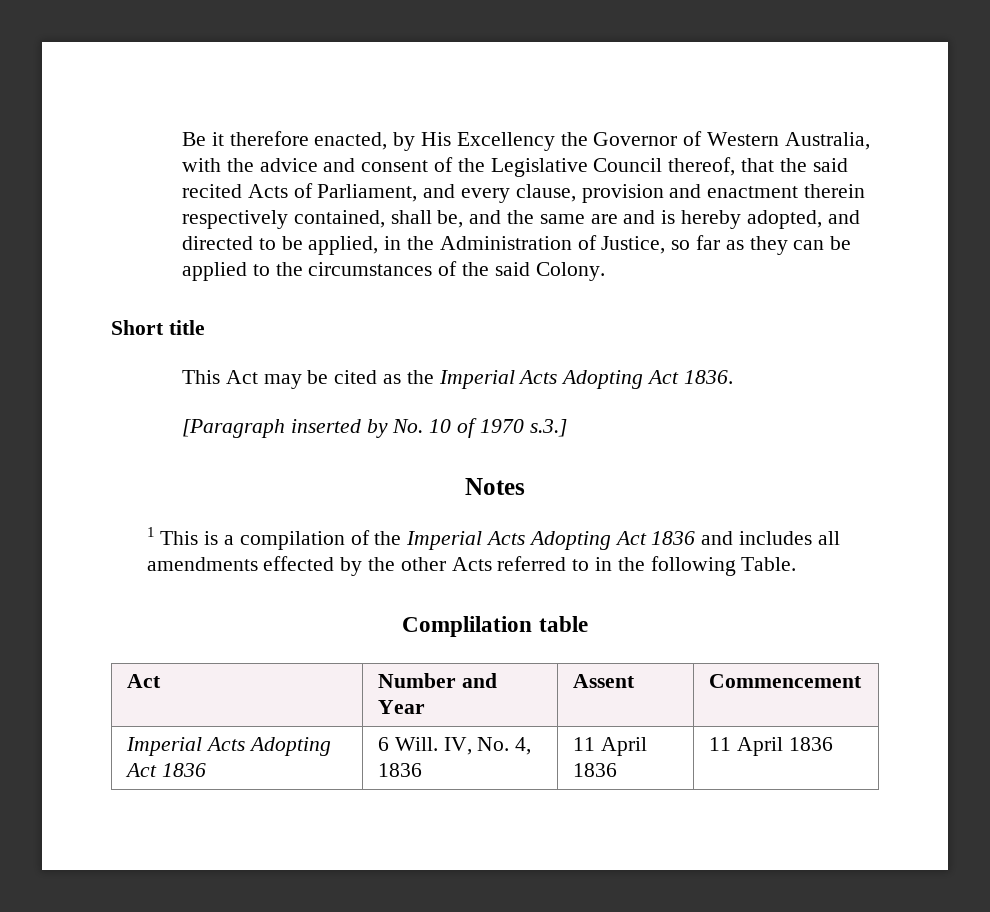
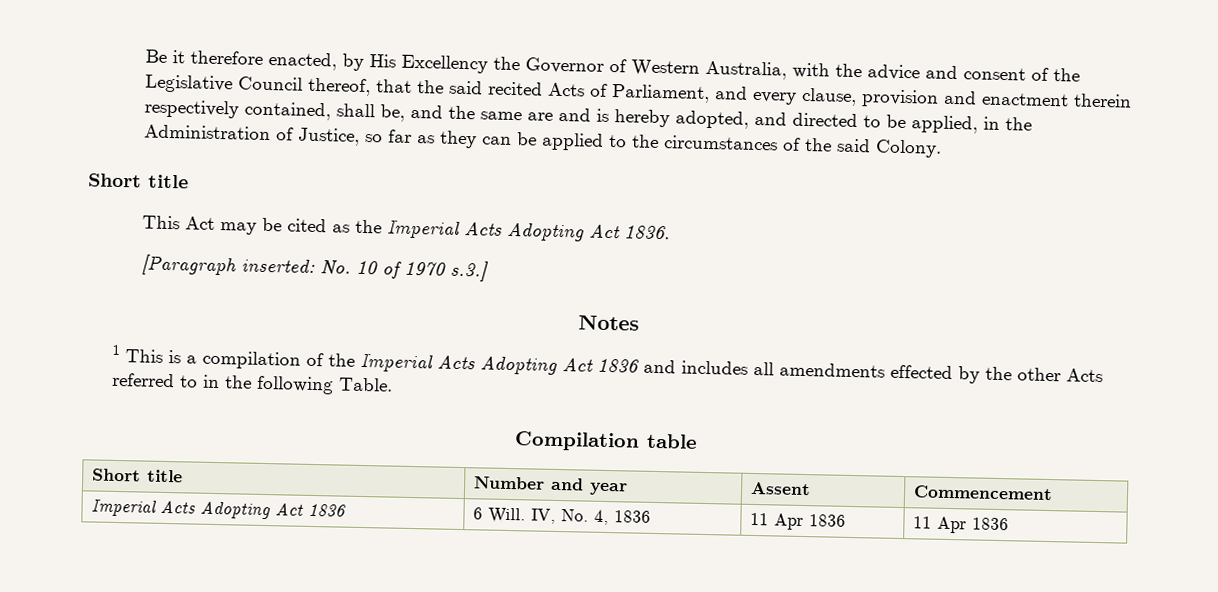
[290,419,388,438] inserted by -> [241,258,316,274] inserted:
[402,616,533,637] Complilation -> [514,431,640,452] Compilation
[126,674,161,688] Act -> [92,468,184,483] Short title
[377,700,425,714] Year -> [589,482,629,496] year
[600,737,647,756] [572,763,617,777] [708,737,783,756] April 1836 | 11 April -> [774,513,847,531] [913,516,968,534] Apr 1836 | 11 Apr

